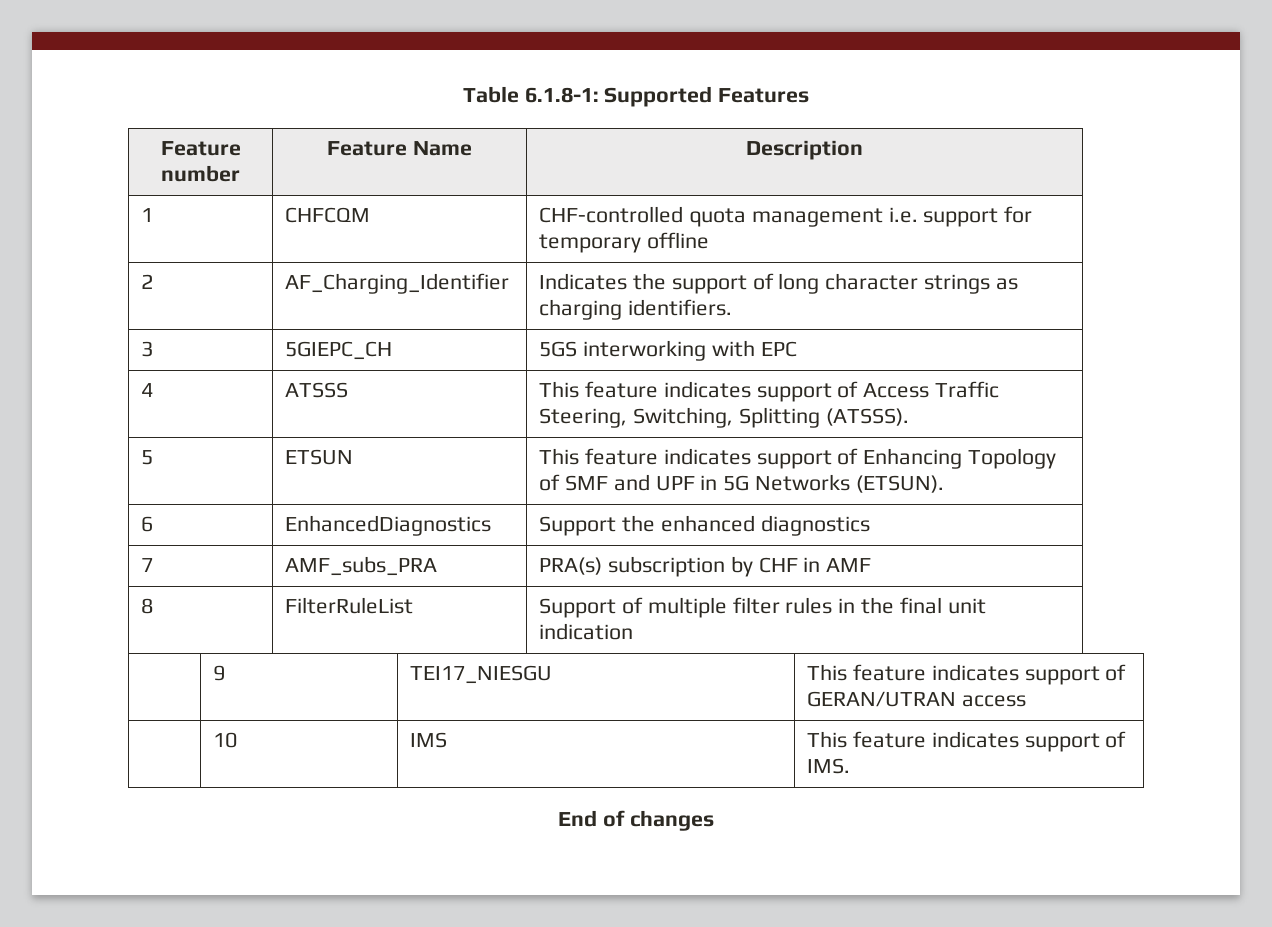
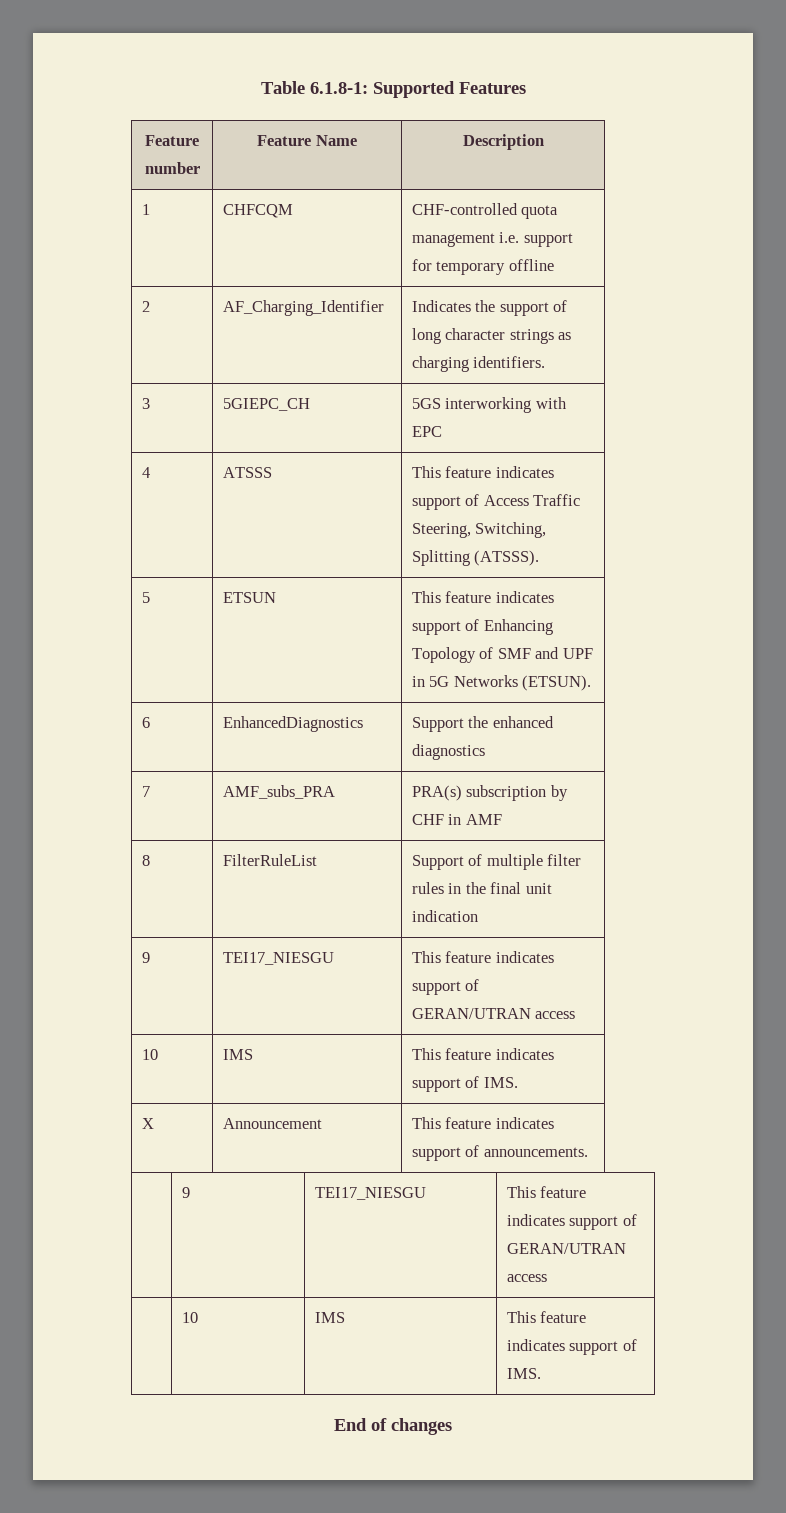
(634, 631) none -> [141,952,150,963] [222,952,334,965] [411,951,554,963] [411,979,480,995] [411,1008,576,1019] [141,1049,158,1060] [222,1049,253,1060] [411,1048,554,1060] [411,1076,518,1092] [141,1118,154,1129] [222,1118,322,1129] [411,1117,554,1129] [411,1145,588,1161] // 9 | TEI17_NIESGU | This feature indicates support of GERAN/UTRAN access // 10 | IMS | This feature indicates support of IMS. // X | Announcement | This feature indicates support of announcements.

